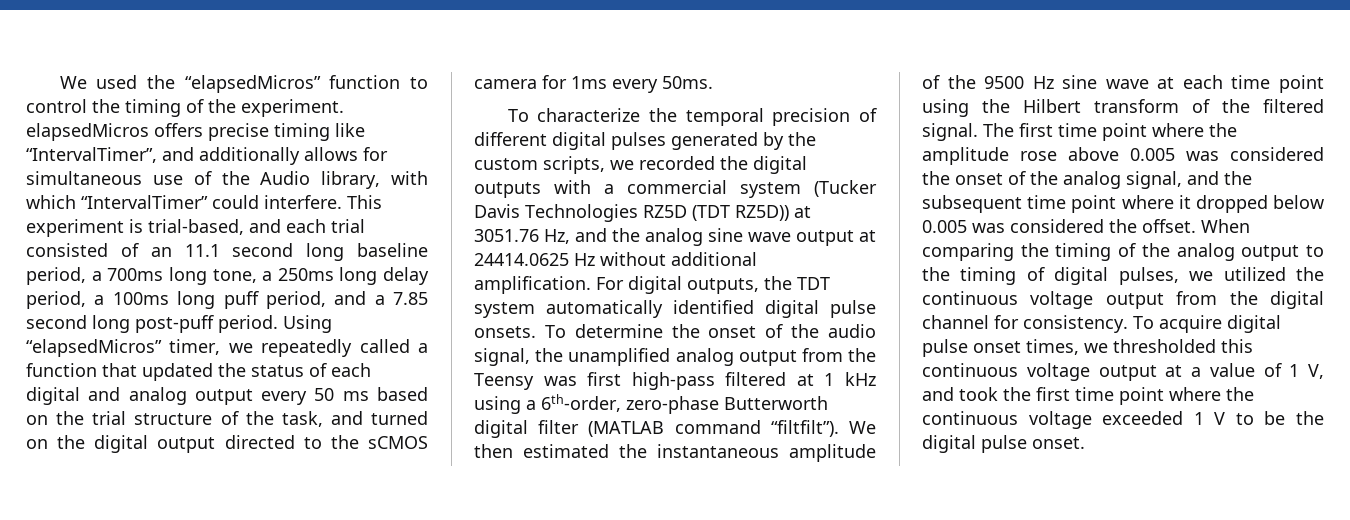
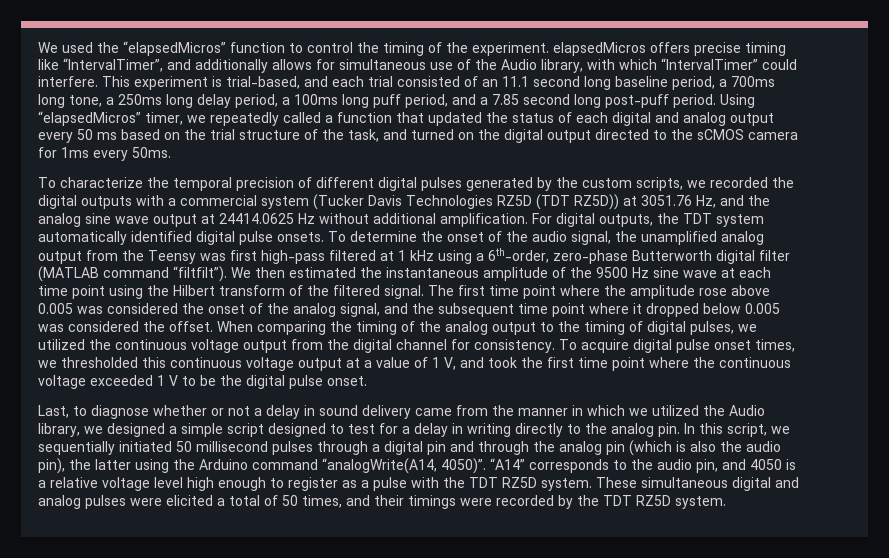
(1085, 443) none -> [38,405,765,419] [38,423,790,437] [38,440,781,456] [38,458,796,474] [38,477,799,491] [38,495,726,509] // Last, to diagnose whether or not a delay in sound delivery came from the manner in which we utilized the Audio library, we designed a simple script designed to test for a delay in writing directly to the analog pin. In this script, we sequentially initiated 50 millisecond pulses through a digital pin and through the analog pin (which is also the audio pin), the latter using the Arduino command “analogWrite(A14, 4050)”. “A14” corresponds to the audio pin, and 4050 is a relative voltage level high enough to register as a pulse with the TDT RZ5D system. These simultaneous digital and analog pulses were elicited a total of 50 times, and their timings were recorded by the TDT RZ5D system.

